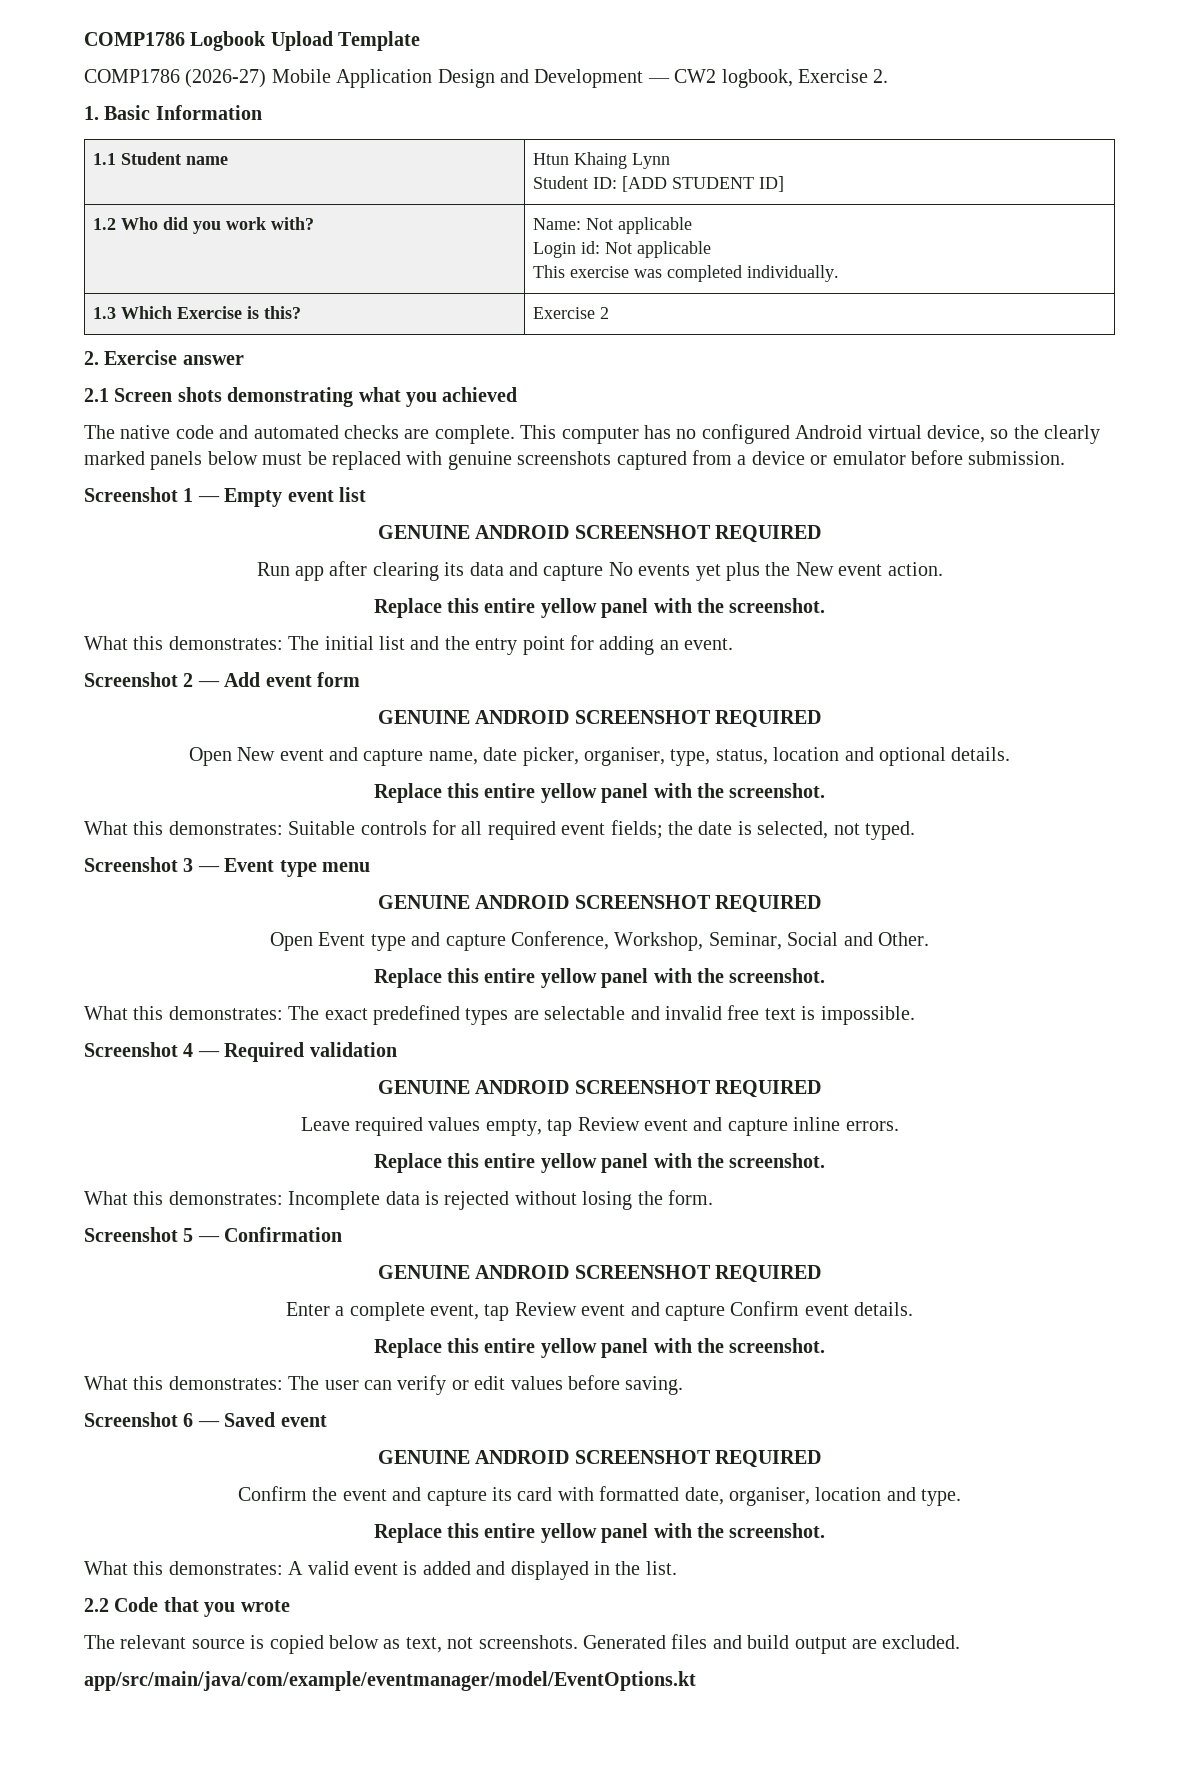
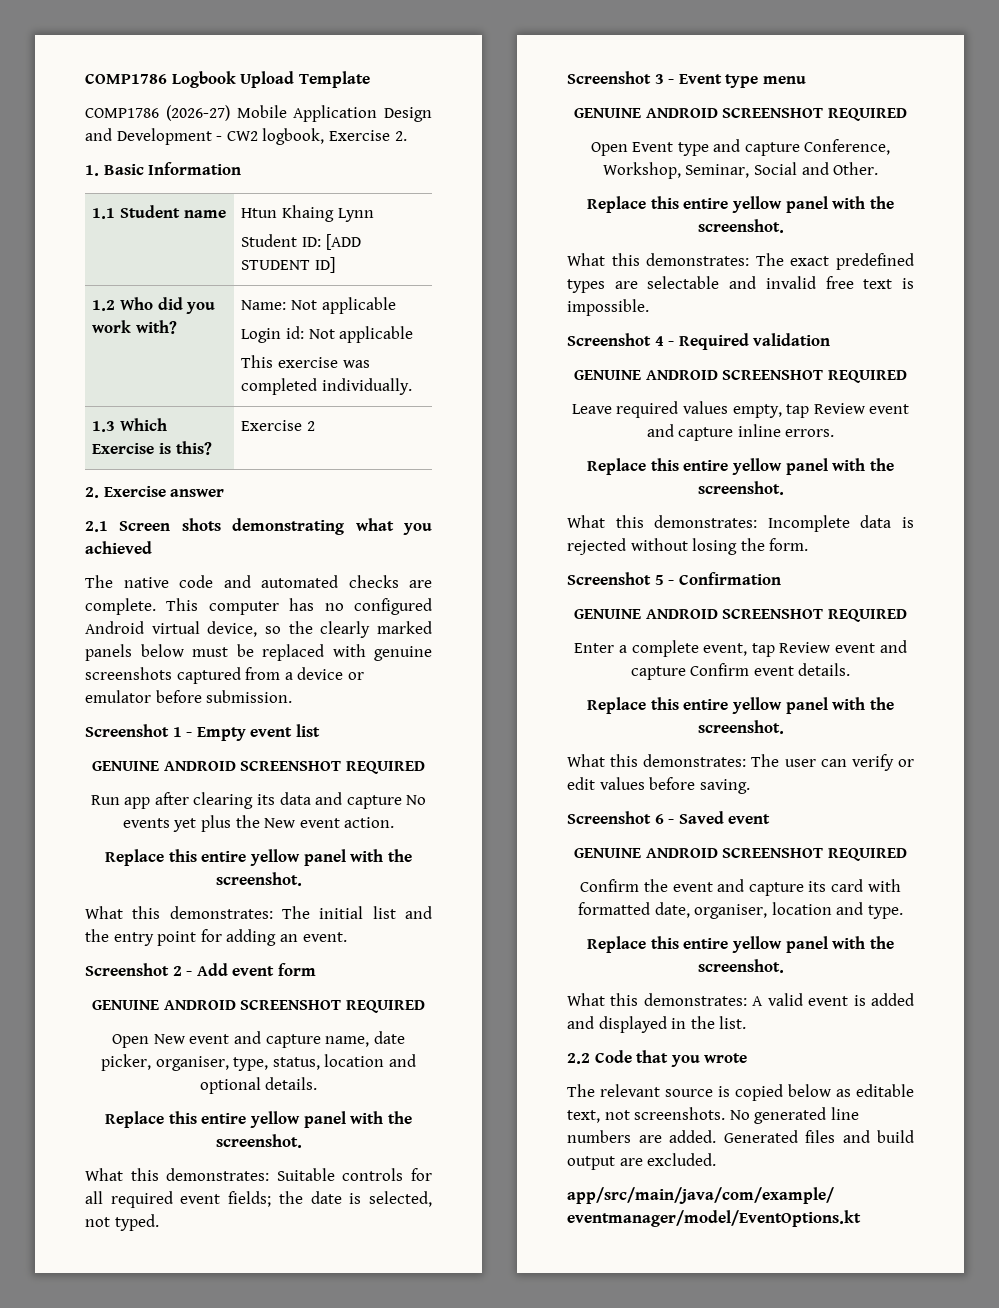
[647,78,670,83] — -> [216,136,223,141] -
[197,496,220,502] — -> [186,732,193,737] -
[197,681,220,687] — -> [186,971,193,976] -
[197,866,220,872] — -> [668,79,675,84] -
[197,1051,220,1057] — -> [668,341,675,346] -
[197,1236,220,1242] — -> [668,580,675,585] -
[197,1421,220,1427] — -> [668,819,675,824] -
(401, 1644) none -> [856,1084,914,1097] editable
(578, 1642) none -> [729,1107,859,1124] [567,1130,716,1143] No generated line numbers are added.

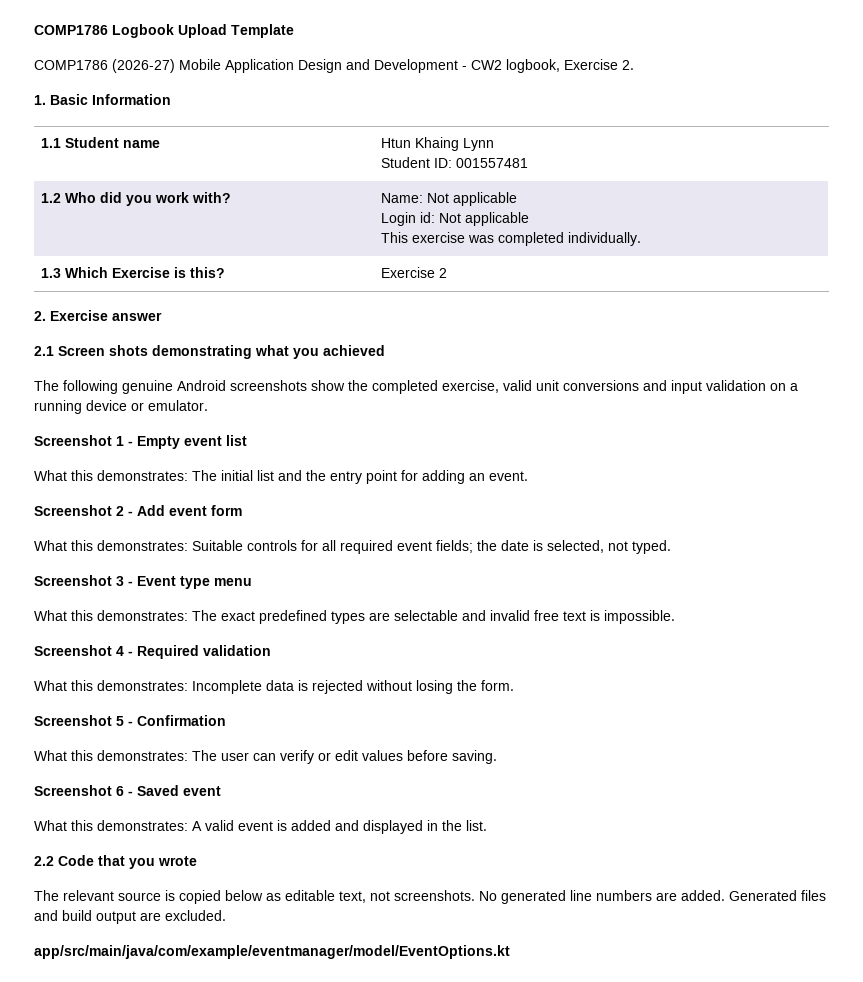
[325,234,361,250] [241,257,335,273] [ADD STUDENT ID] -> [455,158,528,168] 001557481
[123,575,432,588] [85,598,432,615] [85,621,432,638] [85,644,432,661] [85,667,364,684] [85,690,293,703] native code and automated checks are complete. This computer has no configured Android virtual device, so the clearly marked panels below must be replaced with genuine screenshots captured from a device or emulator before submission. -> [63,380,798,394] [34,400,208,414] following genuine Android screenshots show the completed exercise, valid unit conversions and input validation on a running device or emulator.
[92,760,425,774] [90,792,427,809] [122,815,395,832] [105,849,412,866] [215,872,302,886] // GENUINE ANDROID SCREENSHOT REQUIRED // Run app after clearing its data and capture No events yet plus the New event action. // Replace this entire yellow panel with the screenshot. -> (247, 440) none
[92,999,425,1013] [112,1031,405,1048] [101,1054,416,1071] [199,1077,318,1094] [105,1111,412,1128] [215,1134,302,1148] // GENUINE ANDROID SCREENSHOT REQUIRED // Open New event and capture name, date picker, organiser, type, status, location and optional details. // Replace this entire yellow panel with the screenshot. -> (242, 510) none
[574,107,907,121] [590,139,891,156] [602,162,879,179] [587,196,894,213] [697,219,784,233] // GENUINE ANDROID SCREENSHOT REQUIRED // Open Event type and capture Conference, Workshop, Seminar, Social and Other. // Replace this entire yellow panel with the screenshot. -> (252, 582) none
[574,369,907,383] [571,401,910,418] [646,424,835,441] [587,458,894,475] [697,481,784,495] // GENUINE ANDROID SCREENSHOT REQUIRED // Leave required values empty, tap Review event and capture inline errors. // Replace this entire yellow panel with the screenshot. -> (271, 650) none
[574,608,907,622] [574,640,907,657] [630,663,851,680] [587,697,894,714] [697,720,784,734] // GENUINE ANDROID SCREENSHOT REQUIRED // Enter a complete event, tap Review event and capture Confirm event details. // Replace this entire yellow panel with the screenshot. -> (226, 720) none
[574,847,907,861] [580,879,901,896] [578,902,903,919] [587,936,894,953] [697,959,784,973] // GENUINE ANDROID SCREENSHOT REQUIRED // Confirm the event and capture its card with formatted date, organiser, location and type. // Replace this entire yellow panel with the screenshot. -> (221, 791) none

